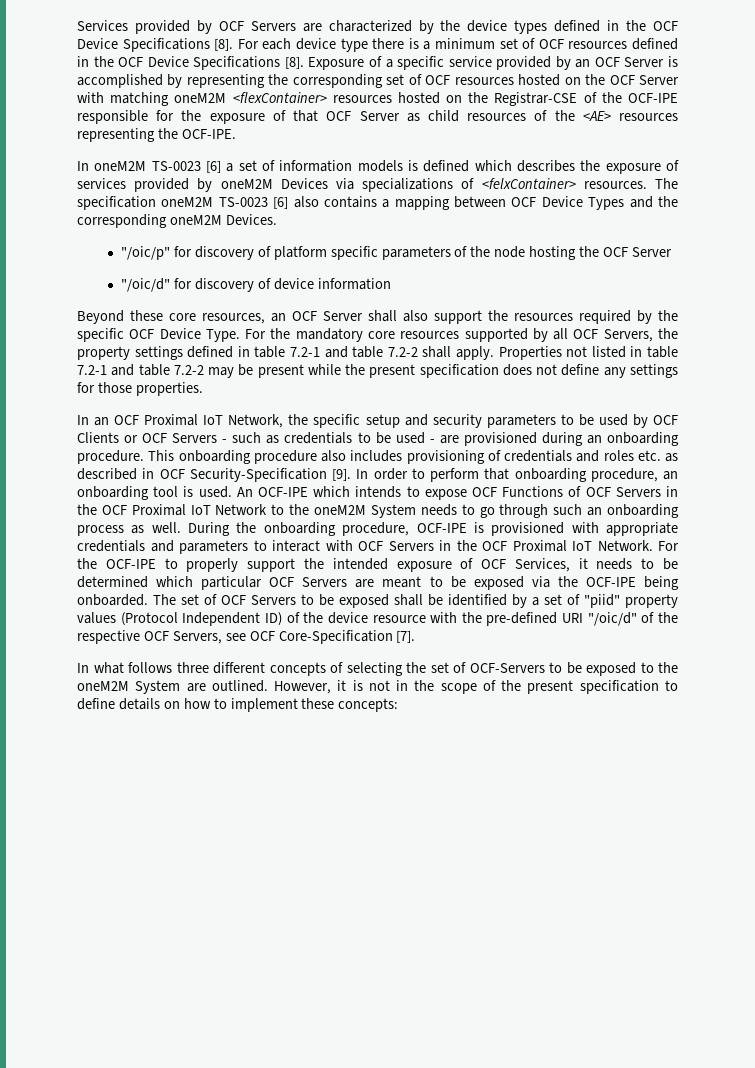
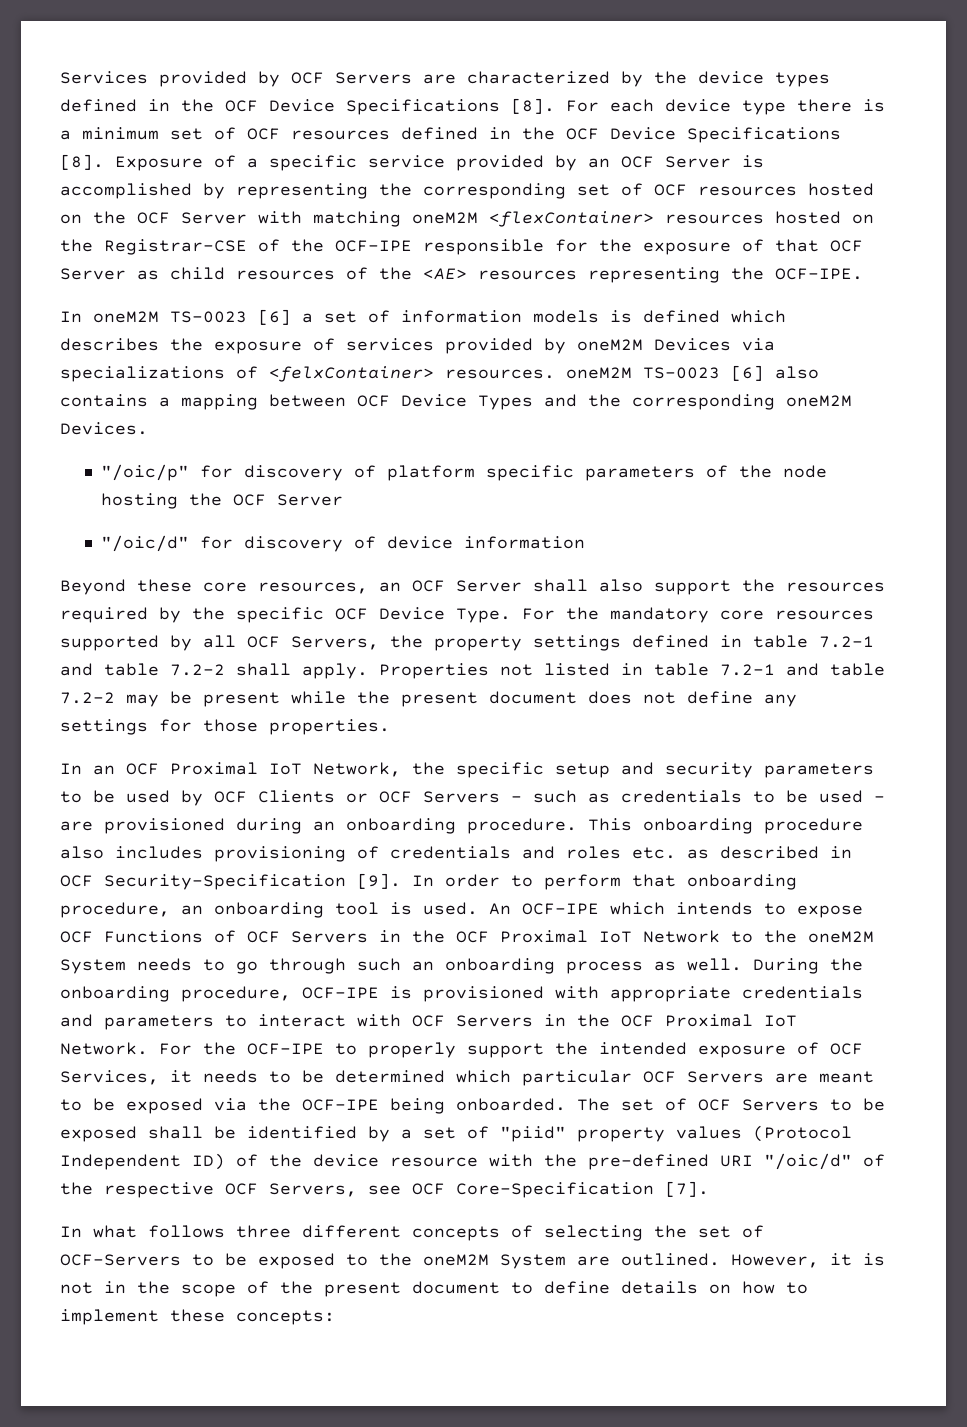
[655,178,678,189] [77,196,156,210] The specification -> (555, 374) none
[419,364,499,378] specification -> [489,691,577,704] document
[579,680,659,694] specification -> [412,1281,500,1294] document

